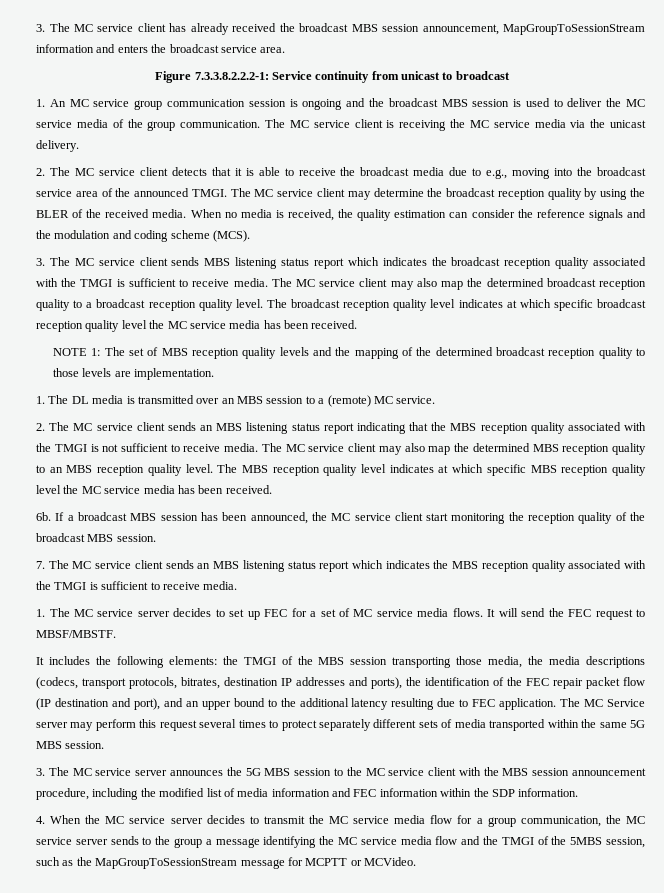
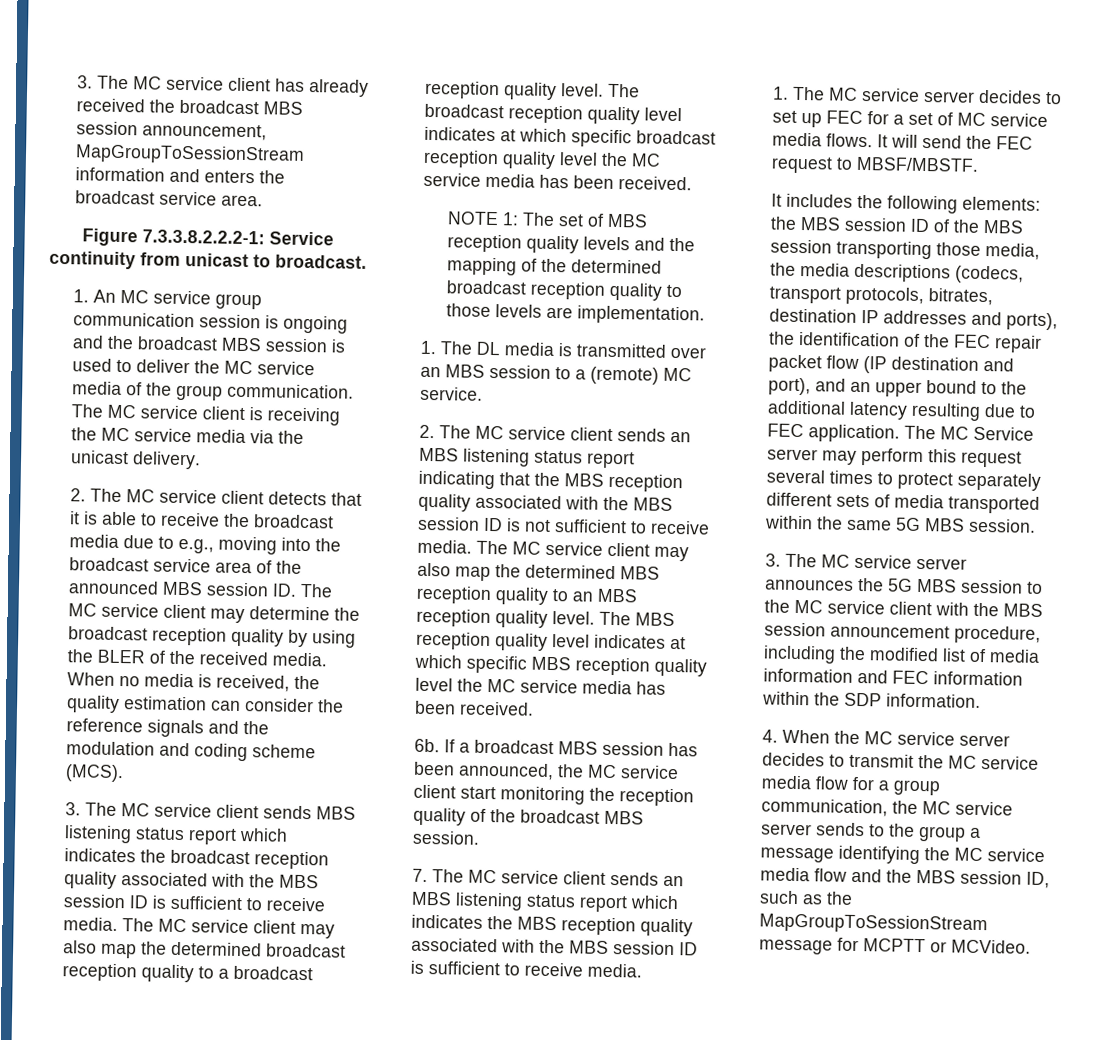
[455,71,510,80] broadcast -> [275,254,367,269] broadcast.
[191,189,227,197] TMGI. -> [162,581,298,597] MBS session ID.
[80,279,113,287] TMGI -> [279,874,320,889] [63,894,149,909] MBS session ID
[54,444,87,452] TMGI -> [633,497,674,511] [417,516,504,532] MBS session ID
[54,582,87,590] TMGI -> [569,940,699,956] MBS session ID
[243,657,276,665] TMGI -> [800,217,931,233] MBS session ID
[501,836,645,848] TMGI of the 5MBS session, -> [916,869,1051,889] MBS session ID,

